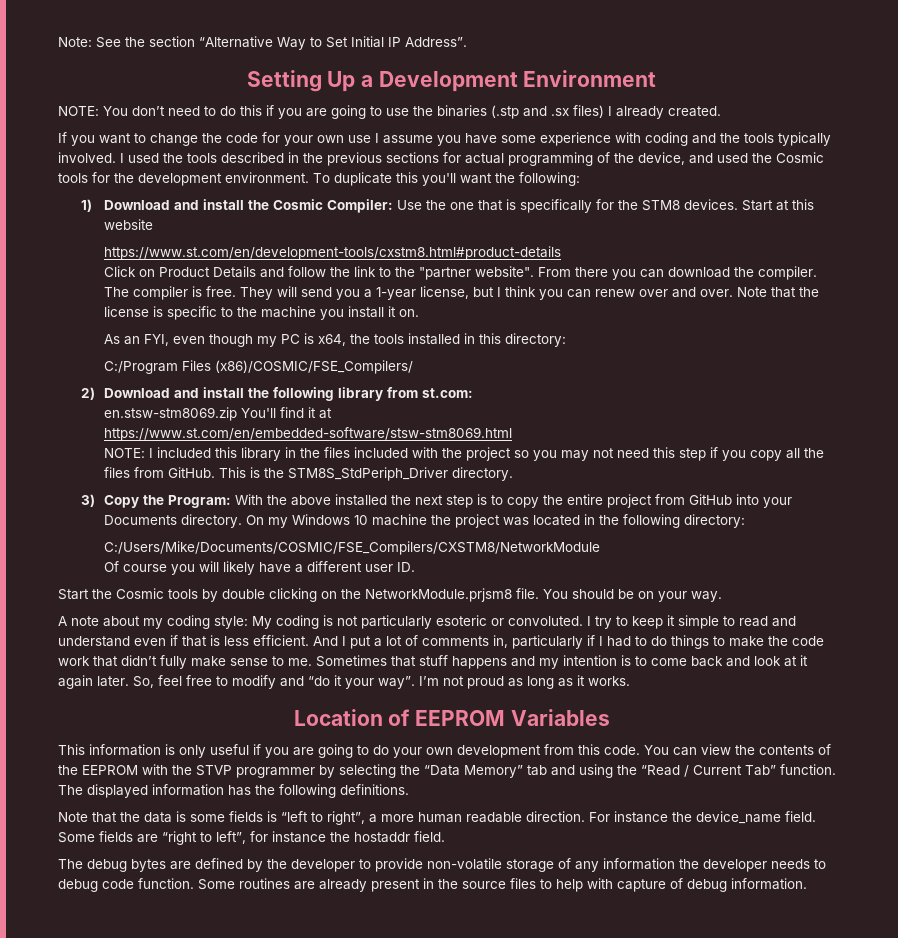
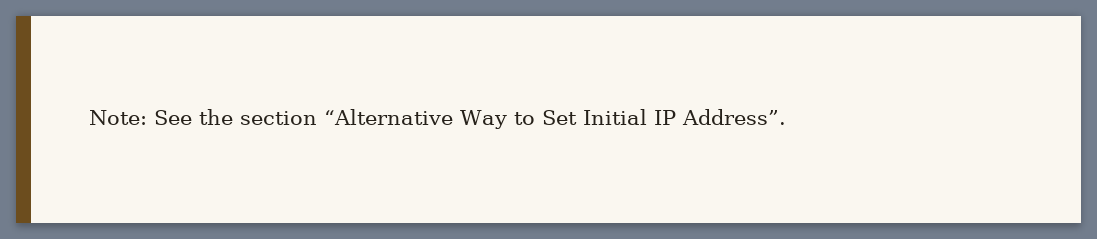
[246,70,657,92] [58,105,721,119] [58,132,831,146] [58,152,824,166] [58,172,580,186] [80,199,814,213] [103,219,153,230] [103,246,561,260] [103,266,817,280] [103,286,819,300] [103,306,419,320] [103,333,566,347] [103,360,413,374] [80,387,473,401] [103,407,332,421] [103,427,512,441] [103,447,824,461] [103,467,513,481] [80,494,792,508] [103,514,745,528] [103,541,600,555] [103,561,415,575] [58,588,722,602] [58,615,796,629] [58,635,824,649] [58,655,808,669] [58,675,630,689] [293,709,610,726] [58,744,831,758] [58,764,836,778] [58,784,409,798] [58,811,816,825] [58,831,445,845] [58,858,826,872] [58,878,807,892] // Setting Up a Development Environment // NOTE: You don’t need to do this if you are going to use the binaries (.stp and .sx files) I already created. // If you want to change the code for your own use I assume you have some experience with coding and the tools typically involved. I used the tools described in the previous sections for actual programming of the device, and used the Cosmic tools for the development environment. To duplicate this you'll want the following: // 1) Download and install the Cosmic Compiler: Use the one that is specifically for the STM8 devices. Start at this website // https://www.st.com/en/development-tools/cxstm8.html#product-details // Click on Product Details and follow the link to the "partner website". From there you can download the compiler. The compiler is free. They will send you a 1-year license, but I think you can renew over and over. Note that the license is specific to the machine you install it on. // As an FYI, even though my PC is x64, the tools installed in this directory: // C:/Program Files (x86)/COSMIC/FSE_Compilers/ // 2) Download and install the following library from st.com: // en.stsw-stm8069.zip You'll find it at // https://www.st.com/en/embedded-software/stsw-stm8069.html // NOTE: I included this library in the files included with the project so you may not need this step if you copy all the files from GitHub. This is the STM8S_StdPeriph_Driver directory. // 3) Copy the Program: With the above installed the next step is to copy the entire project from GitHub into your Documents directory. On my Windows 10 machine the project was located in the following directory: // C:/Users/Mike/Documents/COSMIC/FSE_Compilers/CXSTM8/NetworkModule // Of course you will likely have a different user ID. // Start the Cosmic tools by double clicking on the NetworkModule.prjsm8 file. You should be on your way. // A note about my coding style: My coding is not particularly esoteric or convoluted. I try to keep it simple to read and understand even if that is less efficient. And I put a lot of comments in, particularly if I had to do things to make the code work that didn’t fully make sense to me. Sometimes that stuff happens and my intention is to come back and look at it again later. So, feel free to modify and “do it your way”. I’m not proud as long as it works. // Location of EEPROM Variables // This information is only useful if you are going to do your own development from this code. You can view the contents of the EEPROM with the STVP programmer by selecting the “Data Memory” tab and using the “Read / Current Tab” function. The displayed information has the following definitions. // Note that the data is some fields is “left to right”, a more human readable direction. For instance the device_name field. Some fields are “right to left”, for instance the hostaddr field. // The debug bytes are defined by the developer to provide non-volatile storage of any information the developer needs to debug code function. Some routines are already present in the source files to help with capture of debug information. -> (786, 117) none

